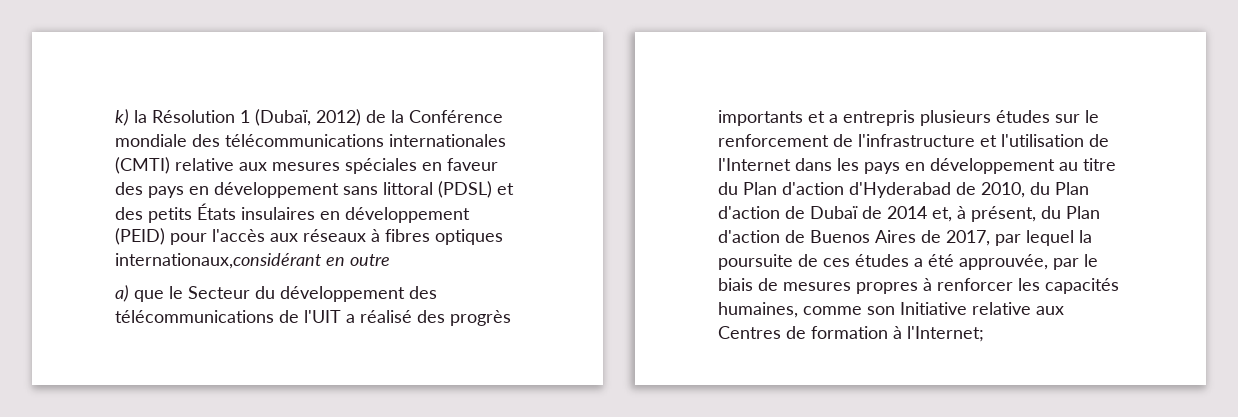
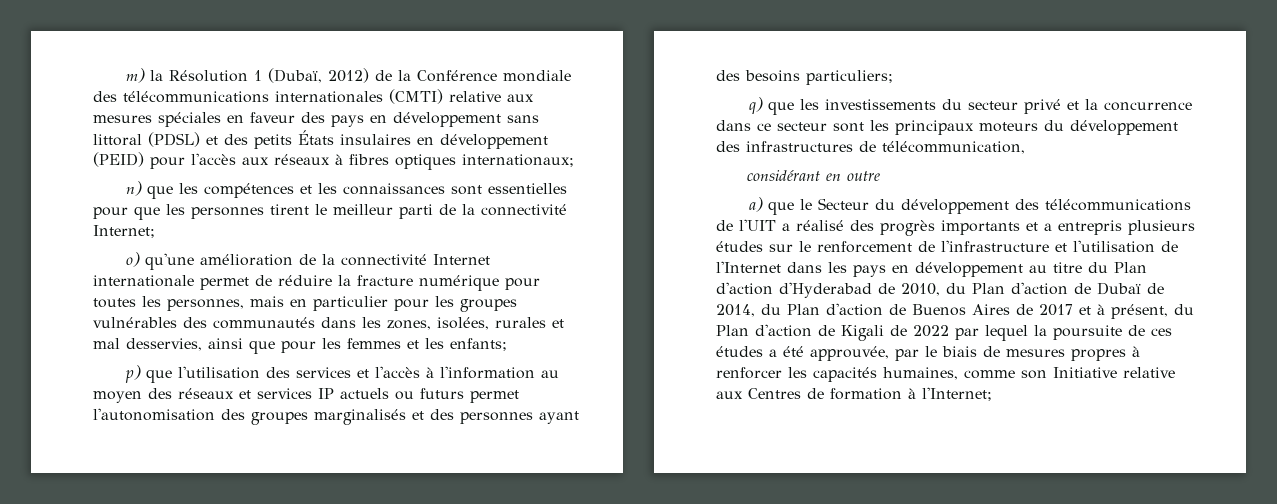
[115,109,129,126] k) -> [126,68,146,83] m)
[115,253,322,269] internationaux,considérant -> [462,154,574,167] [126,181,568,199] [93,204,567,220] [93,225,155,238] [126,252,491,270] [93,275,540,291] [93,296,517,312] [93,317,564,330] [93,338,507,354] [125,365,560,383] [93,388,519,403] [93,408,579,425] [716,70,893,85] [749,97,1193,115] [716,120,1178,135] [716,141,1025,154] [747,170,821,181] internationaux; // n) que les compétences et les connaissances sont essentielles pour que les personnes tirent le meilleur parti de la connectivité Internet; // o) qu'une amélioration de la connectivité Internet internationale permet de réduire la fracture numérique pour toutes les personnes, mais en particulier pour les groupes vulnérables des communautés dans les zones, isolées, rurales et mal desservies, ainsi que pour les femmes et les enfants; // p) que l'utilisation des services et l'accès à l'information au moyen des réseaux et services IP actuels ou futurs permet l'autonomisation des groupes marginalisés et des personnes ayant des besoins particuliers; // q) que les investissements du secteur privé et la concurrence dans ce secteur sont les principaux moteurs du développement des infrastructures de télécommunication, // considérant
[887,206,1036,222] 2014 et, à présent, -> [716,304,755,317] 2014,
[946,230,990,246] 2017, -> [1039,304,1194,319] [716,324,949,341] 2017 et à présent, du Plan d'action de Kigali de 2022

